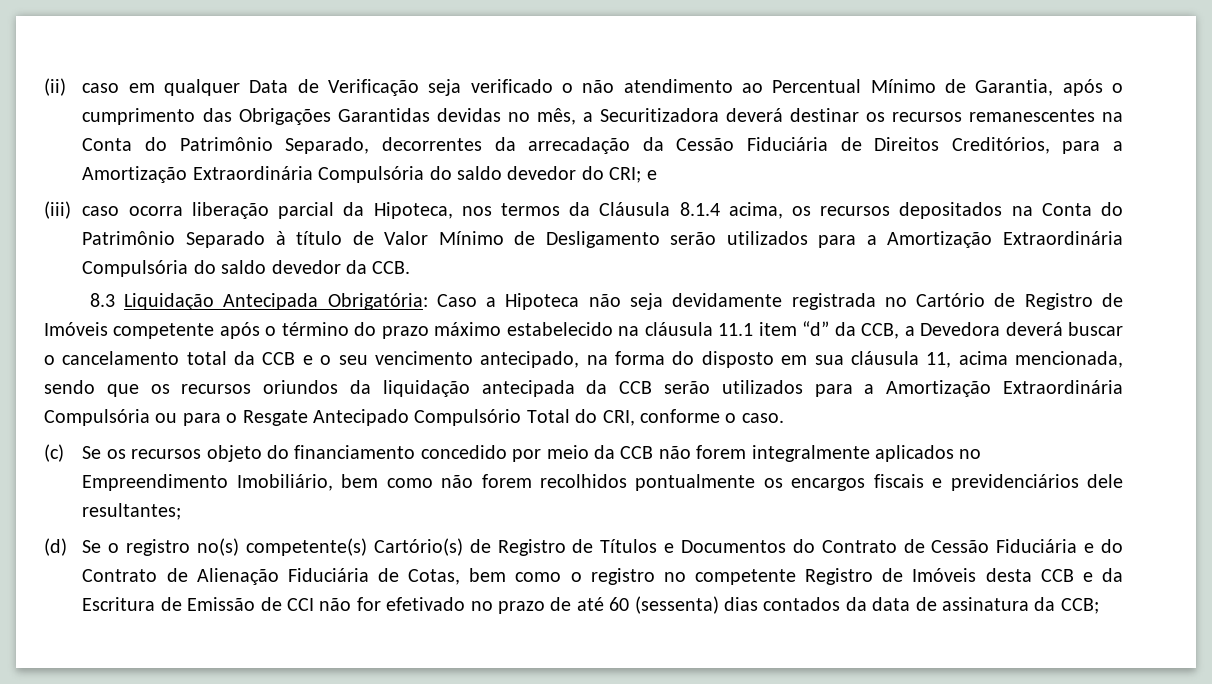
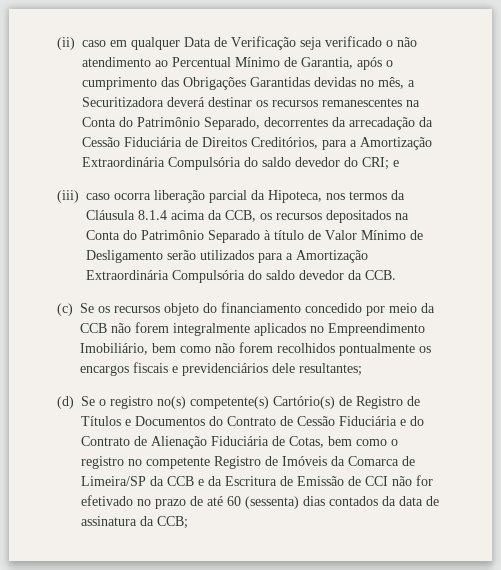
[728,202,783,219] acima, -> [171,210,256,222] acima da CCB,
[89,293,1124,310] [44,321,1124,339] [44,351,1123,368] [44,380,1123,397] [44,409,784,426] // 8.3 Liquidação Antecipada Obrigatória: Caso a Hipoteca não seja devidamente registrada no Cartório de Registro de Imóveis competente após o término do prazo máximo estabelecido na cláusula 11.1 item “d” da CCB, a Devedora deverá buscar o cancelamento total da CCB e o seu vencimento antecipado, na forma do disposto em sua cláusula 11, acima mencionada, sendo que os recursos oriundos da liquidação antecipada da CCB serão utilizados para a Amortização Extraordinária Compulsória ou para o Resgate Antecipado Compulsório Total do CRI, conforme o caso. -> (396, 275) none
[985,568,1032,582] desta -> [331,456,415,466] [81,476,164,486] da Comarca de Limeira/SP da

